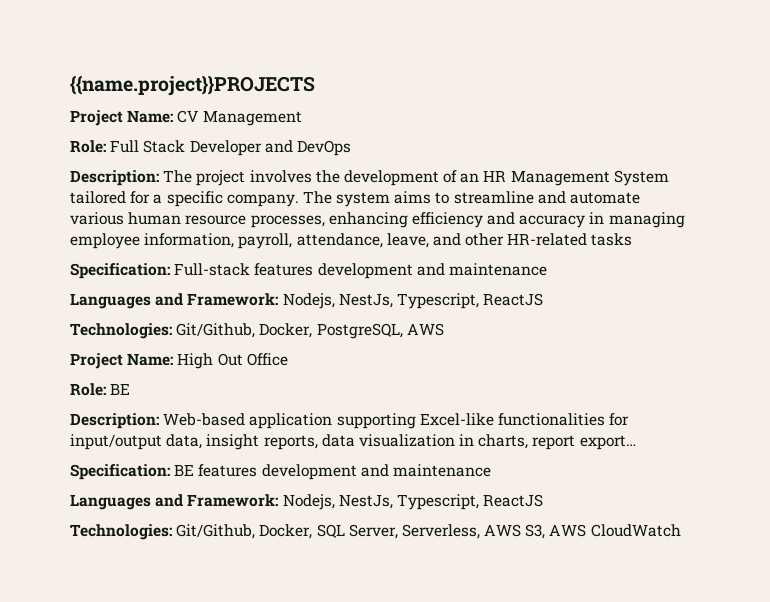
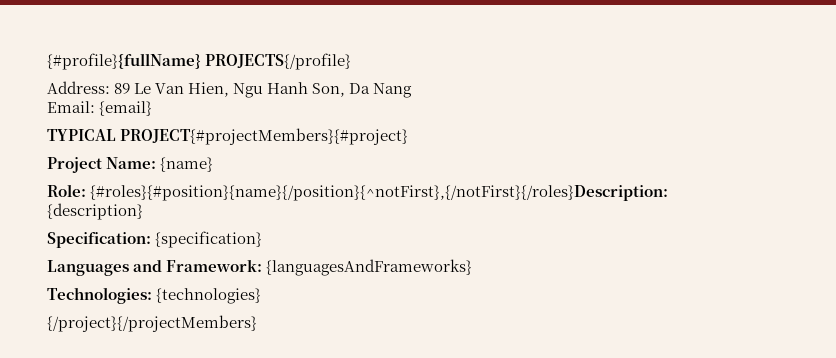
[70,75,315,96] [70,110,302,126] [70,140,351,156] [70,170,669,186] [70,191,641,207] [70,212,685,228] [70,233,633,249] [70,263,547,279] [70,293,544,309] [70,323,444,339] [70,353,288,369] [70,383,131,396] [70,413,630,429] [70,434,636,450] [70,464,491,480] [70,494,544,510] [70,524,681,540] {{name.project}}PROJECTS // Project Name: CV Management // Role: Full Stack Developer and DevOps // Description: The project involves the development of an HR Management System tailored for a specific company. The system aims to streamline and automate various human resource processes, enhancing efficiency and accuracy in managing employee information, payroll, attendance, leave, and other HR-related tasks // Specification: Full-stack features development and maintenance // Languages and Framework: Nodejs, NestJs, Typescript, ReactJS // Technologies: Git/Github, Docker, PostgreSQL, AWS // Project Name: High Out Office // Role: BE // Description: Web-based application supporting Excel-like functionalities for input/output data, insight reports, data visualization in charts, report export… // Specification: BE features development and maintenance // Languages and Framework: Nodejs, NestJs, Typescript, ReactJS // Technologies: Git/Github, Docker, SQL Server, Serverless, AWS S3, AWS CloudWatch -> [47,53,352,70] [47,81,413,98] [47,101,153,116] [47,128,409,145] [47,157,214,173] [47,184,669,201] [47,203,143,220] [47,231,263,248] [47,259,473,276] [47,287,262,304] [47,315,257,332] {#profile}{fullName} PROJECTS{/profile} // Address: 89 Le Van Hien, Ngu Hanh Son, Da Nang // Email: {email} // TYPICAL PROJECT{#projectMembers}{#project} // Project Name: {name} // Role: {#roles}{#position}{name}{/position}{^notFirst},{/notFirst}{/roles}Description: {description} // Specification: {specification} // Languages and Framework: {languagesAndFrameworks} // Technologies: {technologies} // {/project}{/projectMembers}

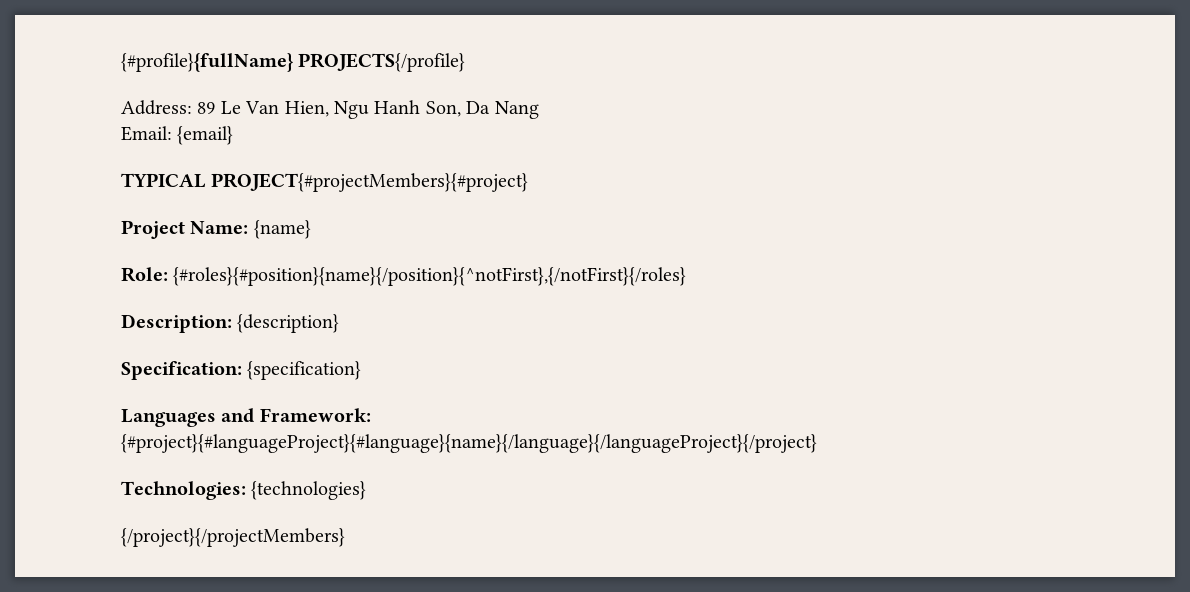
[90,185,669,201] {#roles}{#position}{name}{/position}{^notFirst},{/notFirst}{/roles}Description: -> [173,267,687,286] [121,314,232,333] {#roles}{#position}{name}{/position}{^notFirst},{/notFirst}{/roles} // Description:
[266,259,473,276] {languagesAndFrameworks} -> [121,434,817,453] {#project}{#languageProject}{#language}{name}{/language}{/languageProject}{/project}

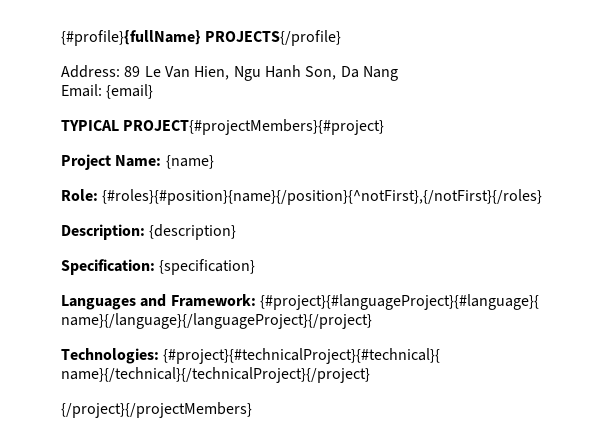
[121,434,817,453] {#project}{#languageProject}{#language}{name}{/language}{/languageProject}{/project} -> [259,294,539,310] [61,313,372,329] {#project}{#languageProject}{#language}{ name}{/language}{/languageProject}{/project}
[251,481,367,500] {technologies} -> [163,348,441,364] [61,367,370,383] {#project}{#technicalProject}{#technical}{ name}{/technical}{/technicalProject}{/project}

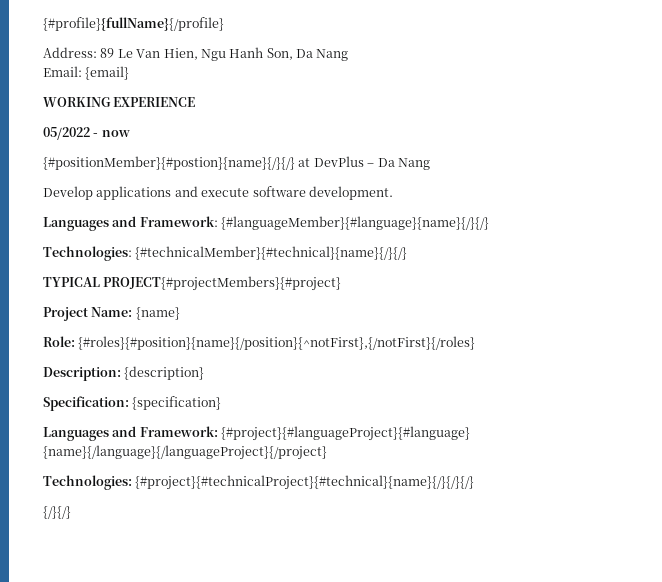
[61,30,342,46] {#profile}{fullName} PROJECTS{/profile} -> [43,17,224,31] {#profile}{fullName}{/profile}
(154, 91) none -> [43,97,196,107] [43,127,130,140] [43,156,430,170] [43,186,393,200] [43,216,490,231] [43,246,408,261] // WORKING EXPERIENCE // 05/2022 - now // {#positionMember}{#postion}{name}{/}{/} at DevPlus – Da Nang // Develop applications and execute software development. // Languages and Framework: {#languageMember}{#language}{name}{/}{/} // Technologies: {#technicalMember}{#technical}{name}{/}{/}
[259,294,539,310] [61,313,372,329] [61,348,441,364] [61,367,370,383] [61,402,252,418] {#project}{#languageProject}{#language}{ name}{/language}{/languageProject}{/project} // Technologies: {#project}{#technicalProject}{#technical}{ name}{/technical}{/technicalProject}{/project} // {/project}{/projectMembers} -> [221,426,471,441] [43,445,327,460] [43,475,475,490] [43,506,71,519] {#project}{#languageProject}{#language} {name}{/language}{/languageProject}{/project} // Technologies: {#project}{#technicalProject}{#technical}{name}{/}{/}{/} // {/}{/}

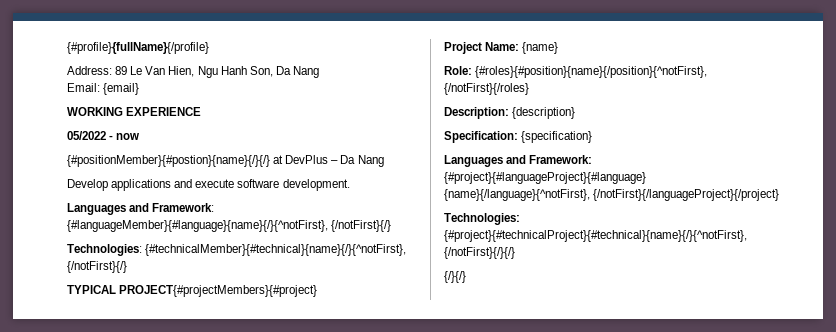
[221,216,490,230] [43,246,408,261] {#languageMember}{#language}{name}{/}{/} // Technologies: {#technicalMember}{#technical}{name}{/}{/} -> [67,220,392,232] [67,244,407,256] [67,261,127,273] {#languageMember}{#language}{name}{/}{^notFirst}, {/notFirst}{/} // Technologies: {#technicalMember}{#technical}{name}{/}{^notFirst}, {/notFirst}{/}
[78,336,476,350] {#roles}{#position}{name}{/position}{^notFirst},{/notFirst}{/roles} -> [475,66,708,78] [444,83,529,95] {#roles}{#position}{name}{/position}{^notFirst}, {/notFirst}{/roles}
[43,445,327,460] [43,475,475,490] {name}{/language}{/languageProject}{/project} // Technologies: {#project}{#technicalProject}{#technical}{name}{/}{/}{/} -> [444,189,780,201] [444,213,520,225] [444,230,747,242] [444,247,515,259] {name}{/language}{^notFirst}, {/notFirst}{/languageProject}{/project} // Technologies: {#project}{#technicalProject}{#technical}{name}{/}{^notFirst}, {/notFirst}{/}{/}

